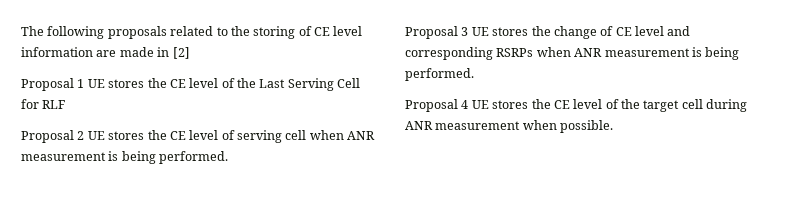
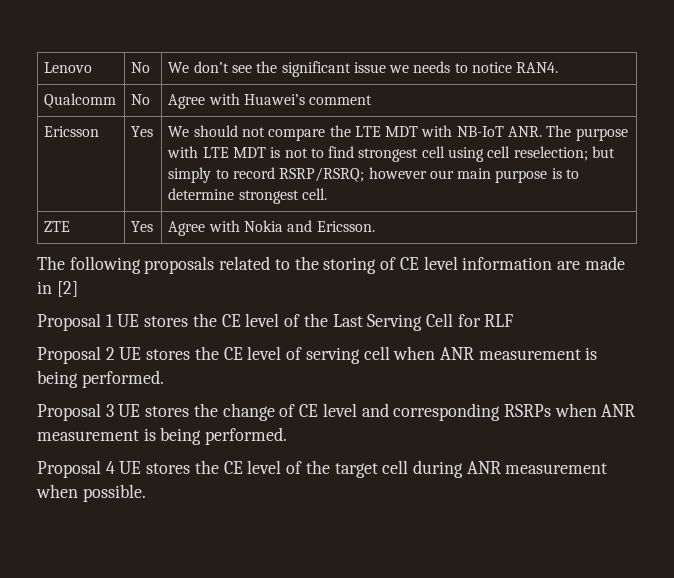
(21, 31) none -> [44,62,93,73] [131,62,151,73] [168,61,559,77] [44,93,117,108] [131,94,151,105] [168,93,373,109] [44,126,100,137] [131,126,154,137] [168,125,628,141] [167,146,616,162] [168,167,580,183] [168,188,327,204] [44,221,71,232] [131,221,154,232] [168,220,375,236] Lenovo | No | We don’t see the significant issue we needs to notice RAN4. // Qualcomm | No | Agree with Huawei’s comment // Ericsson | Yes | We should not compare the LTE MDT with NB-IoT ANR. The purpose with LTE MDT is not to find strongest cell using cell reselection; but simply to record RSRP/RSRQ; however our main purpose is to determine strongest cell. // ZTE | Yes | Agree with Nokia and Ericsson. //

